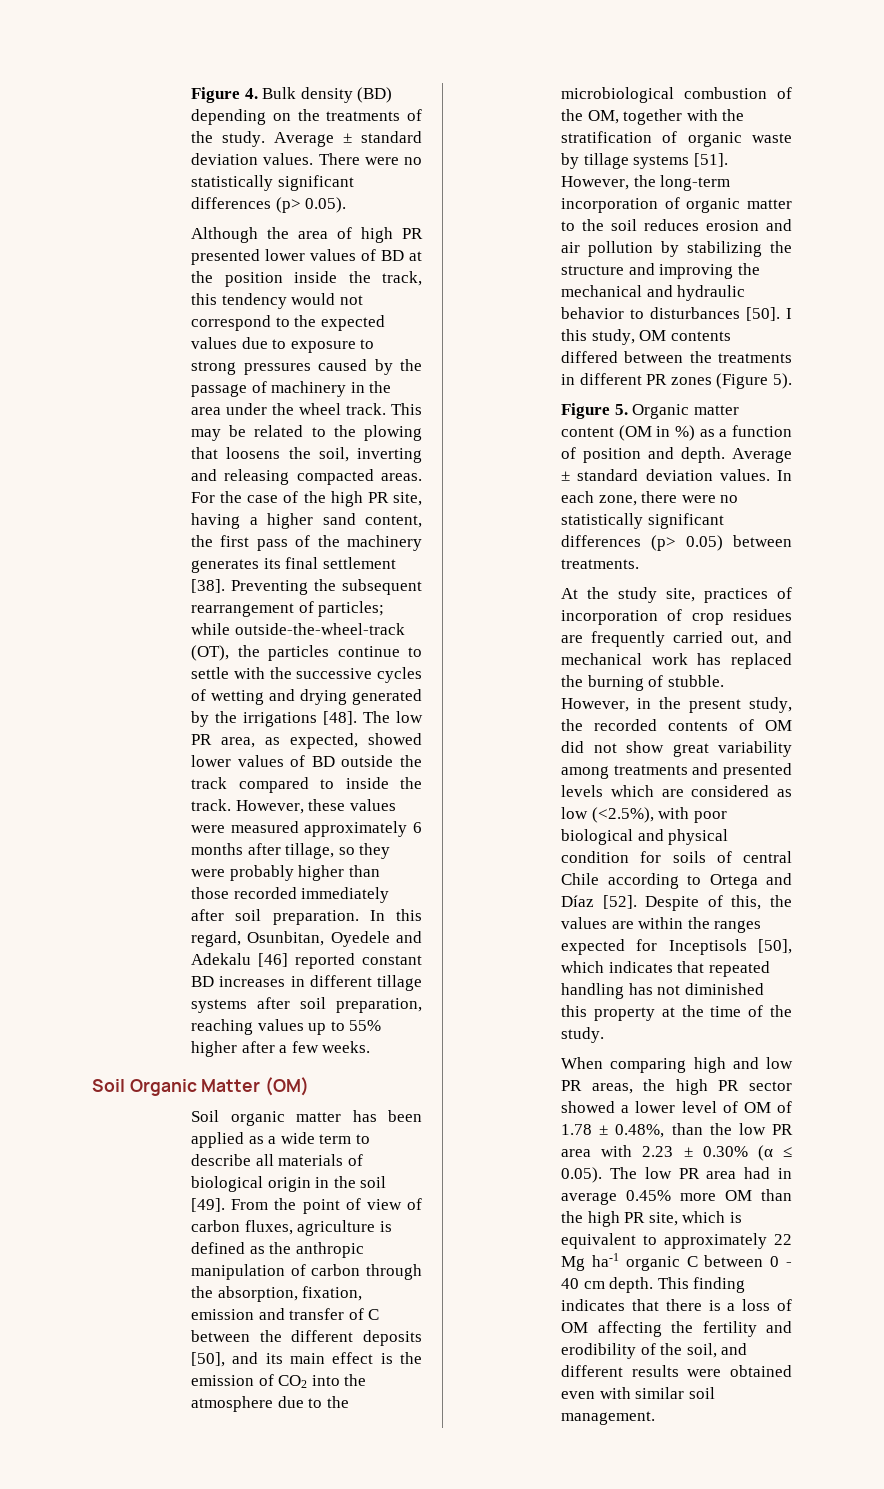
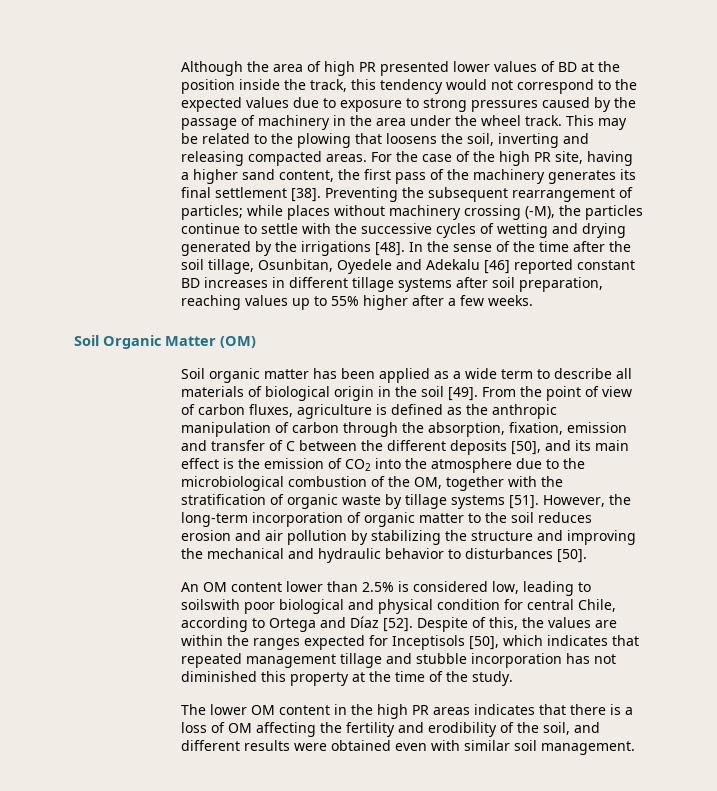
[191,87,393,103] [191,109,422,125] [191,131,422,147] [191,153,422,165] [191,175,354,191] [191,197,347,213] Figure 4. Bulk density (BD) depending on the treatments of the study. Average ± standard deviation values. There were no statistically significant differences (p> 0.05). // -> (180, 68) none
[234,623,405,635] [191,645,229,661] outside-the-wheel-track (OT), -> [286,205,555,220] places without machinery crossing (-M),
[363,711,423,723] [191,733,422,749] [191,755,422,767] [191,777,422,793] [191,799,396,814] [191,821,422,837] [191,843,391,859] [191,865,380,881] [191,887,390,903] [191,909,422,925] [191,931,241,947] The low PR area, as expected, showed lower values of BD outside the track compared to inside the track. However, these values were measured approximately 6 months after tillage, so they were probably higher than those recorded immediately after soil preparation. In this regard, -> [408,241,631,252] [180,259,254,274] In the sense of the time after the soil tillage,
[786,308,792,319] [561,329,731,345] [561,351,792,363] [561,373,792,389] [561,403,739,419] [561,425,792,441] [561,447,792,463] [561,469,792,481] [561,491,739,506] [561,513,724,529] [561,535,792,551] [561,559,639,569] [561,587,792,603] [561,609,792,625] [561,631,792,647] [561,653,792,669] [561,675,724,691] [561,697,792,713] [561,719,792,731] [561,741,792,757] [561,763,792,779] [561,785,792,797] [561,807,690,823] I this study, OM contents differed between the treatments in different PR zones (Figure 5). // Figure 5. Organic matter content (OM in %) as a function of position and depth. Average ± standard deviation values. In each zone, there were no statistically significant differences (p> 0.05) between treatments. // At the study site, practices of incorporation of crop residues are frequently carried out, and mechanical work has replaced the burning of stubble. However, in the present study, the recorded contents of OM did not show great variability among treatments and presented levels which are considered as low (<2.5%), with -> [180,581,591,596] [180,599,240,610] // An OM content lower than 2.5% is considered low, leading to soilswith
[672,851,792,863] [561,873,599,885] soils of central Chile -> [526,599,616,612] central Chile,
[561,983,624,999] handling -> [245,653,562,668] management tillage and stubble incorporation
[561,1057,793,1073] [561,1079,792,1095] [561,1101,792,1113] [561,1123,793,1138] [561,1145,792,1161] [561,1167,792,1183] [561,1189,792,1205] [561,1211,742,1227] [561,1233,792,1249] [561,1253,792,1271] [561,1277,746,1293] When comparing high and low PR areas, the high PR sector showed a lower level of OM of 1.78 ± 0.48%, than the low PR area with 2.23 ± 0.30% (α ≤ 0.05). The low PR area had in average 0.45% more OM than the high PR site, which is equivalent to approximately 22 Mg ha-1 organic C between 0 - 40 cm depth. This finding -> [180,704,470,719] The lower OM content in the high PR areas

